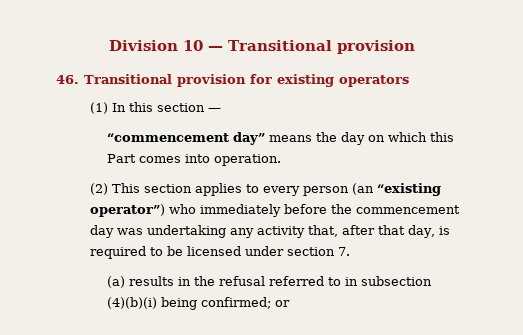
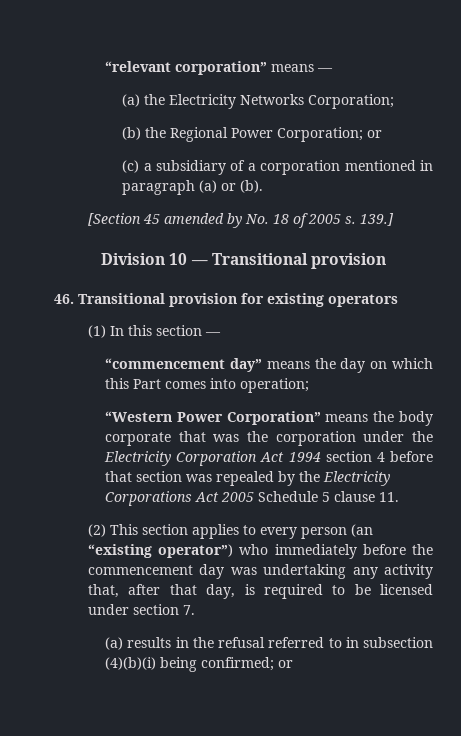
(108, 45) none -> [105,61,334,75] [122,94,395,109] [122,127,383,142] [122,160,433,175] [122,180,264,195] [88,213,395,228] “relevant corporation” means — // (a) the Electricity Networks Corporation; // (b) the Regional Power Corporation; or // (c) a subsidiary of a corporation mentioned in paragraph (a) or (b). // [Section 45 amended by No. 18 of 2005 s. 139.] //
[214,154,282,166] operation. -> [240,378,310,393] [105,411,433,426] [105,431,434,446] [104,451,434,466] [105,471,391,486] [105,491,400,506] operation; // “Western Power Corporation” means the body corporate that was the corporation under the Electricity Corporation Act 1994 section 4 before that section was repealed by the Electricity Corporations Act 2005 Schedule 5 clause 11.

